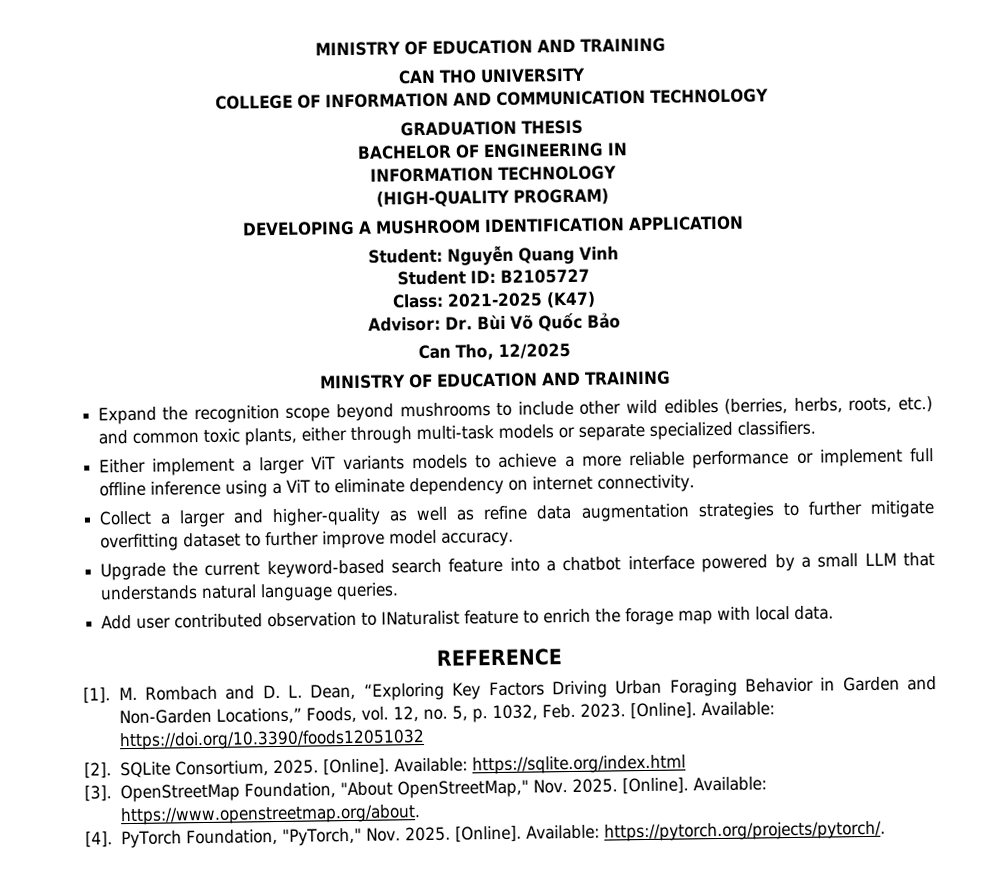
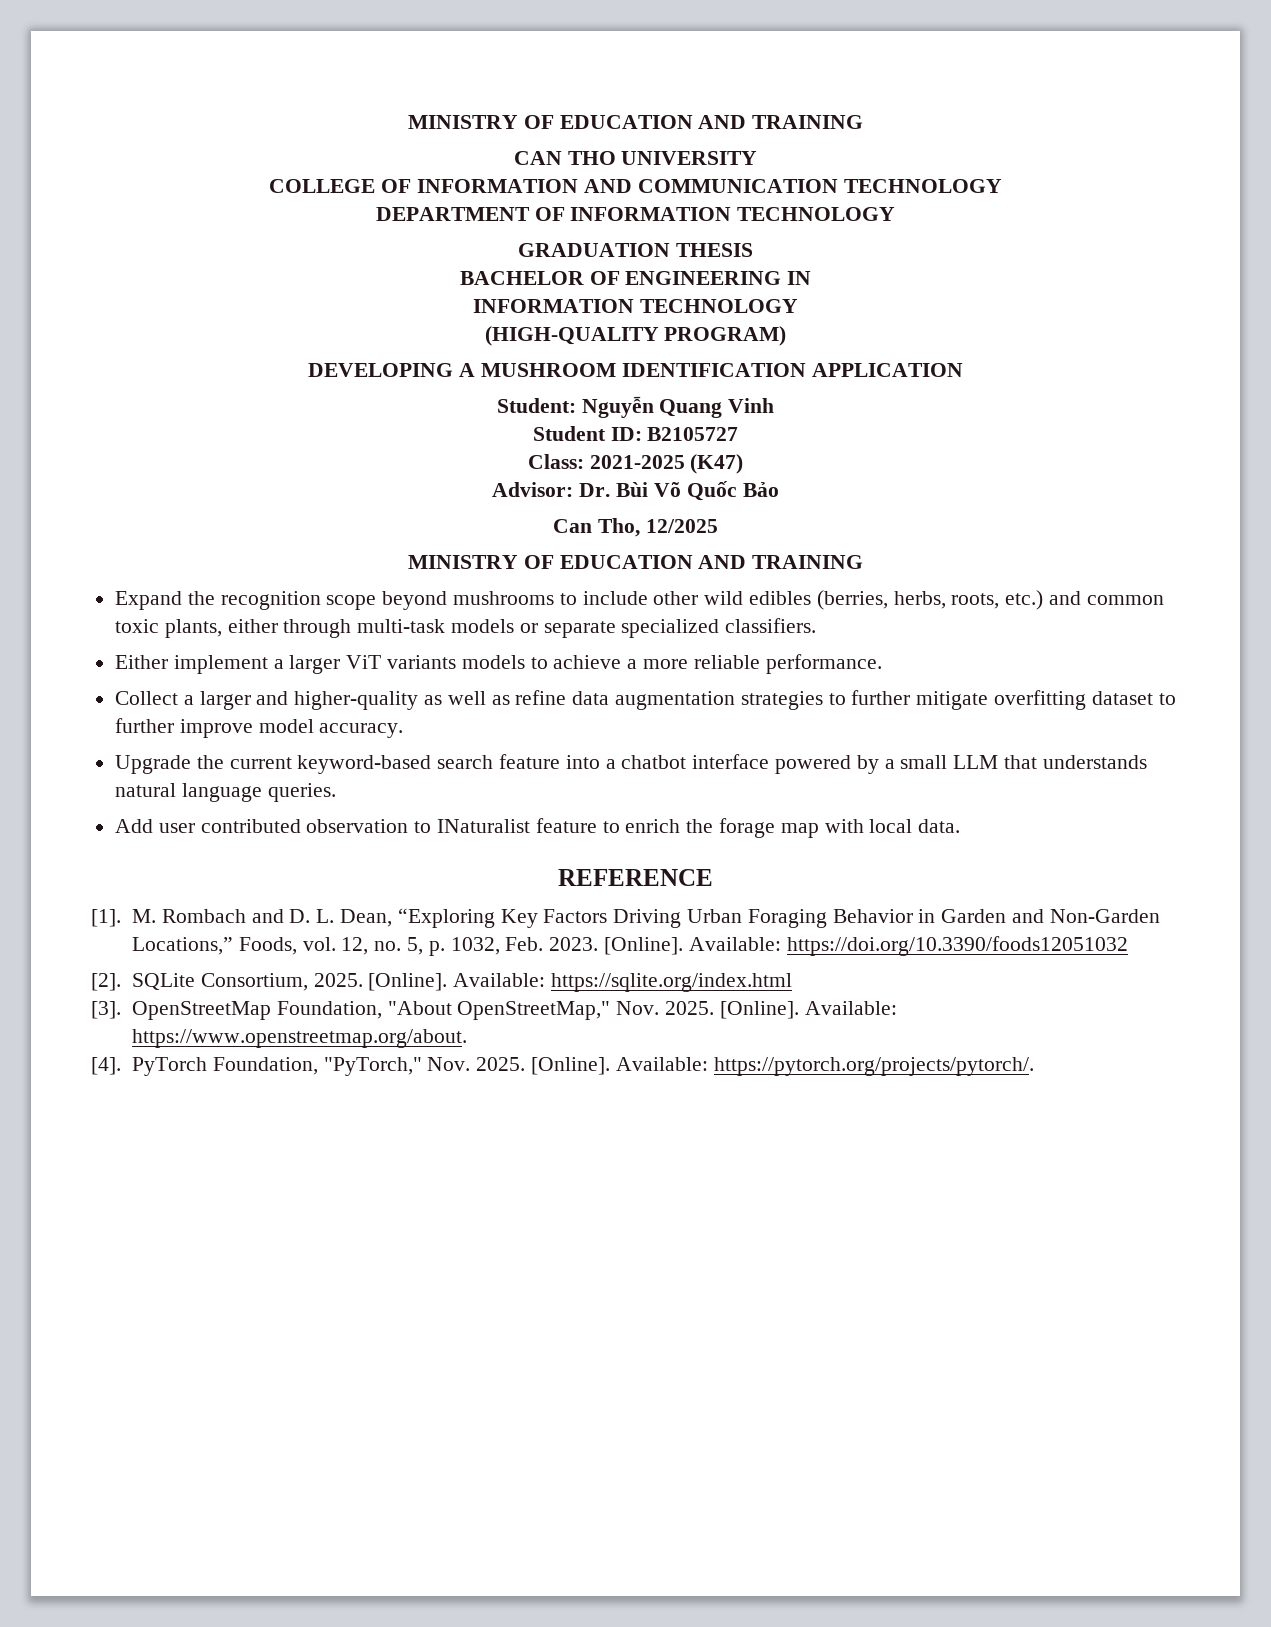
(770, 96) none -> [375,207,896,221] // DEPARTMENT OF INFORMATION TECHNOLOGY
[692,448,934,469] [98,474,695,498] performance or implement full offline inference using a ViT to eliminate dependency on internet connectivity. -> [765,654,882,674] performance.

